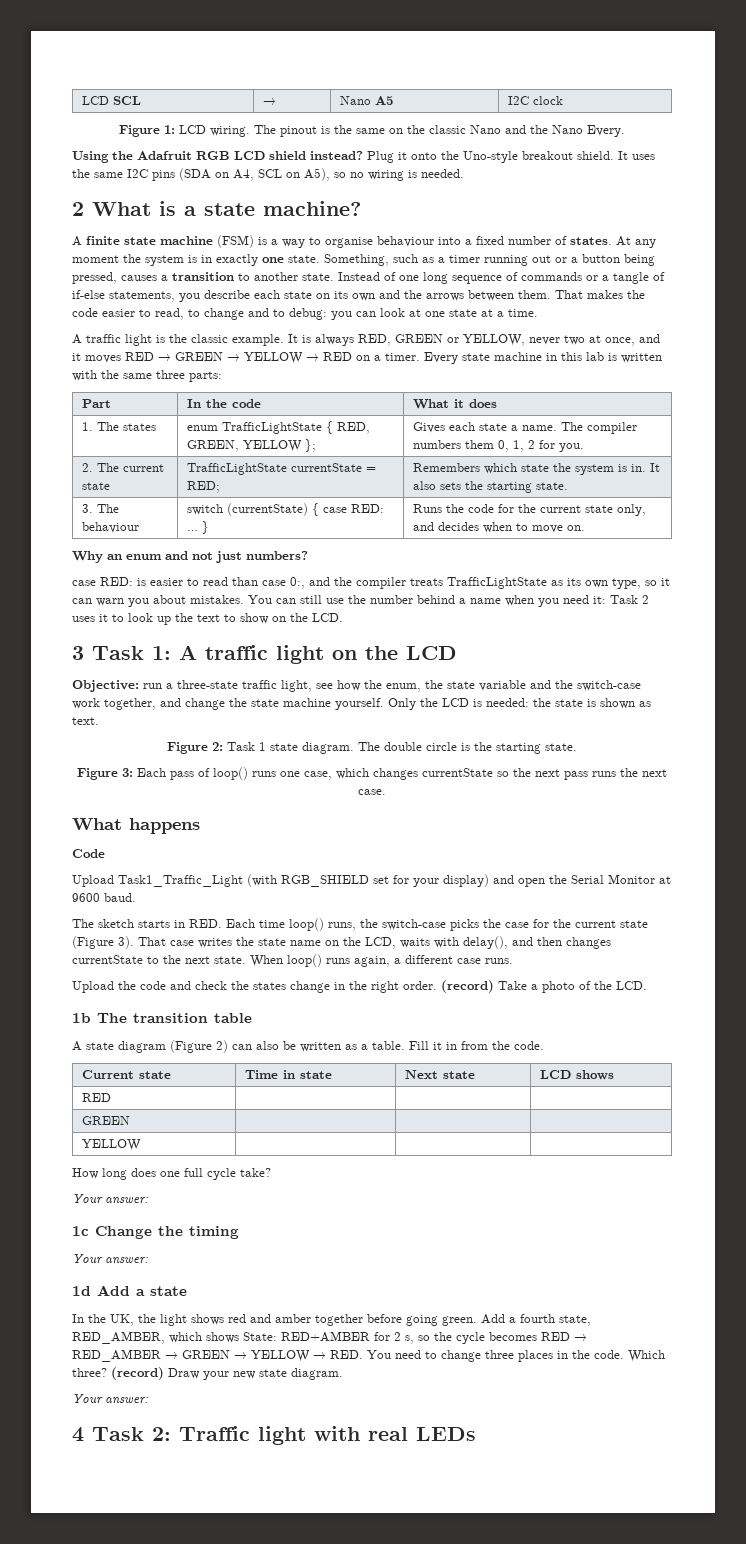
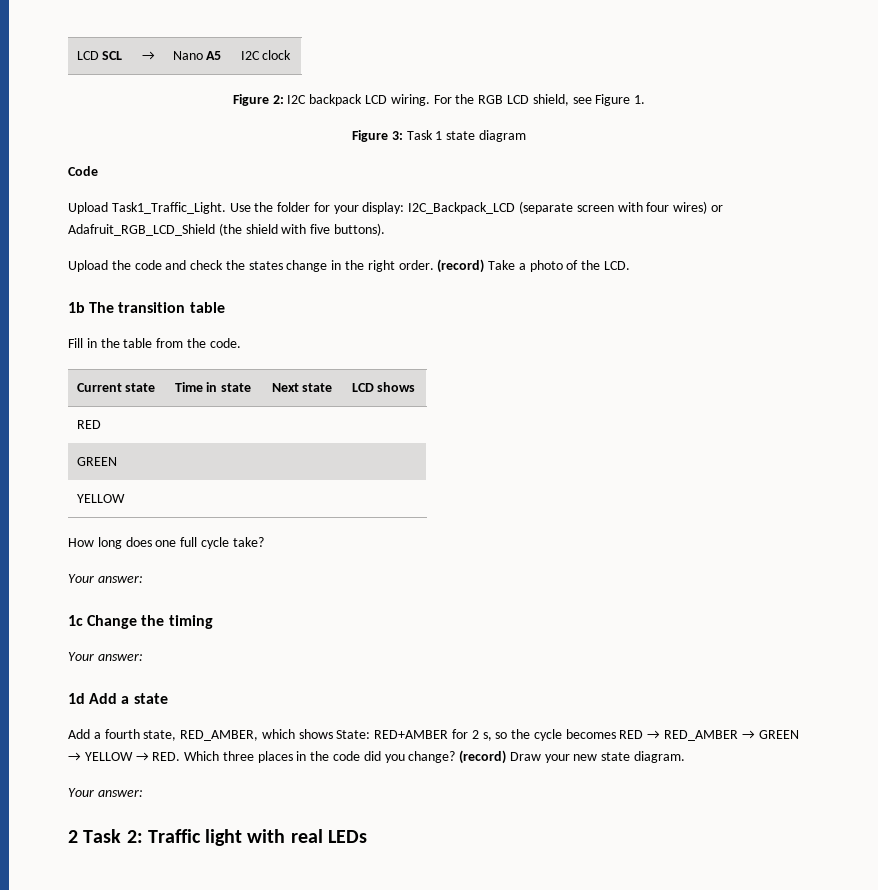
[164,125,625,137] [72,151,655,163] [72,168,464,181] [72,201,361,216] [72,235,656,248] [72,254,655,266] [72,272,665,284] [72,290,645,302] [72,308,538,320] [72,334,660,346] [72,352,662,364] [72,370,222,382] [81,399,111,408] [186,399,261,408] [412,399,497,409] [81,422,156,431] [186,421,370,434] [186,439,316,452] [412,422,637,434] [412,440,584,452] [81,463,164,472] [81,482,110,490] [186,463,376,475] [186,481,220,493] [412,463,660,475] [412,481,568,493] [81,504,119,513] [81,522,139,533] [186,503,384,516] [186,521,209,534] [412,504,646,516] [412,522,585,533] [72,551,308,563] [72,577,670,589] [72,595,649,607] [72,613,343,625] [72,645,457,664] [72,680,641,692] [72,698,651,710] [72,717,99,725] [167,742,223,754] 1: LCD wiring. The pinout is the same on the classic Nano and the Nano Every. // Using the Adafruit RGB LCD shield instead? Plug it onto the Uno-style breakout shield. It uses the same I2C pins (SDA on A4, SCL on A5), so no wiring is needed. // 2 What is a state machine? // A finite state machine (FSM) is a way to organise behaviour into a fixed number of states. At any moment the system is in exactly one state. Something, such as a timer running out or a button being pressed, causes a transition to another state. Instead of one long sequence of commands or a tangle of if-else statements, you describe each state on its own and the arrows between them. That makes the code easier to read, to change and to debug: you can look at one state at a time. // A traffic light is the classic example. It is always RED, GREEN or YELLOW, never two at once, and it moves RED → GREEN → YELLOW → RED on a timer. Every state machine in this lab is written with the same three parts: // Part | In the code | What it does // 1. The states | enum TrafficLightState { RED, GREEN, YELLOW }; | Gives each state a name. The compiler numbers them 0, 1, 2 for you. // 2. The current state | TrafficLightState currentState = RED; | Remembers which state the system is in. It also sets the starting state. // 3. The behaviour | switch (currentState) { case RED: … } | Runs the code for the current state only, and decides when to move on. // Why an enum and not just numbers? // case RED: is easier to read than case 0:, and the compiler treats TrafficLightState as its own type, so it can warn you about mistakes. You can still use the number behind a name when you need it: Task 2 uses it to look up the text to show on the LCD. // 3 Task 1: A traffic light on the LCD // Objective: run a three-state traffic light, see how the enum, the state variable and the switch-case work together, and change the state machine yourself. Only the LCD is needed: the state is shown as text. // Figure 2: -> [272,94,646,106] [352,130,403,142] 2: I2C backpack LCD wiring. For the RGB LCD shield, see Figure 1. // Figure 3:
[302,742,577,754] [77,767,667,780] [358,789,386,795] [72,818,200,834] [72,849,105,858] [72,874,671,887] [72,893,136,902] [72,918,648,931] [72,936,611,949] [72,954,513,967] diagram. The double circle is the starting state. // Figure 3: Each pass of loop() runs one case, which changes currentState so the next pass runs the next case. // What happens // Code // Upload Task1_Traffic_Light (with RGB_SHIELD set for your display) and open the Serial Monitor at 9600 baud. // The sketch starts in RED. Each time loop() runs, the switch-case picks the case for the current state (Figure 3). That case writes the state name on the LCD, waits with delay(), and then changes currentState to the next state. When loop() runs again, a different case runs. -> [478,130,526,142] [68,166,98,176] [68,201,723,214] [68,223,385,236] diagram // Code // Upload Task1_Traffic_Light. Use the folder for your display: I2C_Backpack_LCD (separate screen with four wires) or Adafruit_RGB_LCD_Shield (the shield with five buttons).
[72,1040,457,1053] A state diagram (Figure 2) can also be written as a table. Fill it in -> [68,338,153,348] Fill in the table
[72,1314,477,1326] In the UK, the light shows red and amber together before going green. -> (168, 698) none
[367,1350,665,1362] [72,1368,107,1377] You need to change three places in the code. Which three? -> [184,751,456,763] Which three places in the code did you change?
[72,1427,84,1442] 4 -> [68,830,78,843] 2

